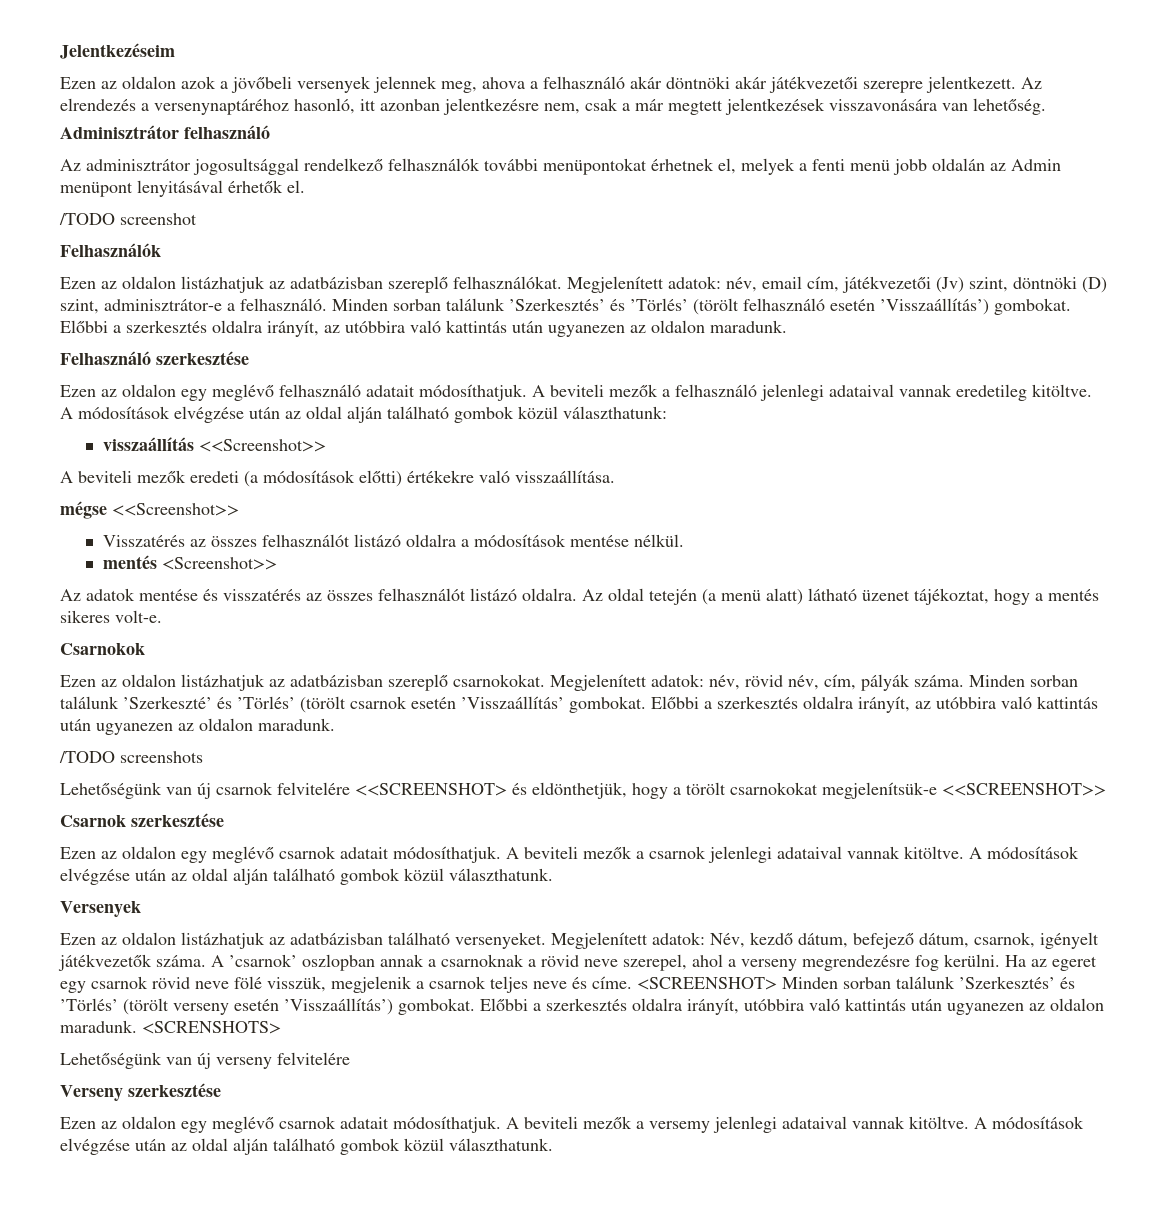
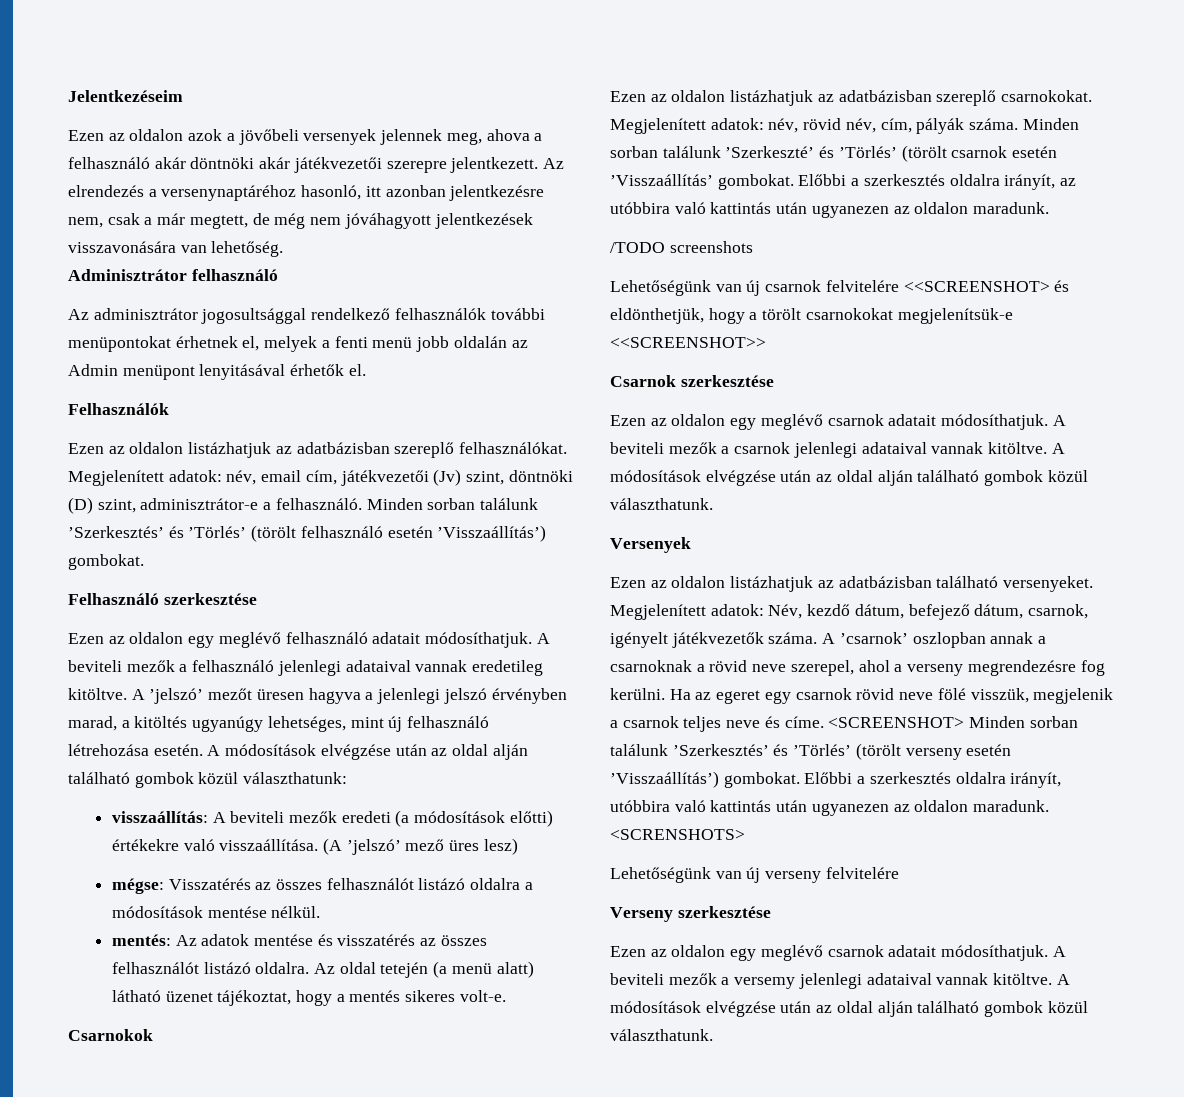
[668,100,723,115] megtett -> [189,213,431,229] megtett, de még nem jóváhagyott
[59,213,197,225] // /TODO screenshot -> (366, 370) none
[60,320,787,337] Előbbi a szerkesztés oldalra irányít, az utóbbira való kattintás után ugyanezen az oldalon maradunk. -> (144, 562) none
(73, 413) none -> [149,688,567,704] [68,716,490,732] [68,744,221,756] ’jelszó’ mezőt üresen hagyva a jelenlegi jelszó érvényben marad, a kitöltés ugyanúgy lehetséges, mint új felhasználó létrehozása esetén. A
[102,437,326,452] visszaállítás <<Screenshot>> // -> [111,811,208,823] visszaállítás:
[60,501,239,519] // mégse <<Screenshot>> // -> [322,838,518,855] [111,878,164,894] (A ’jelszó’ mező üres lesz) // mégse:
[102,555,277,570] mentés <Screenshot>> // -> [111,934,171,946] mentés:

